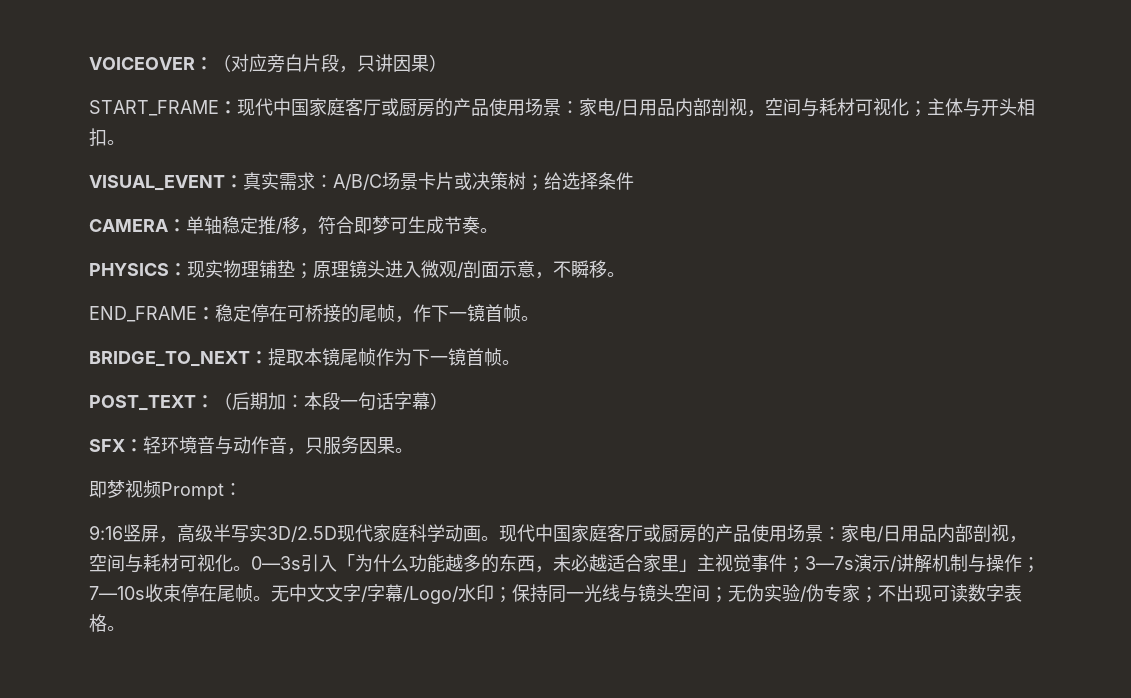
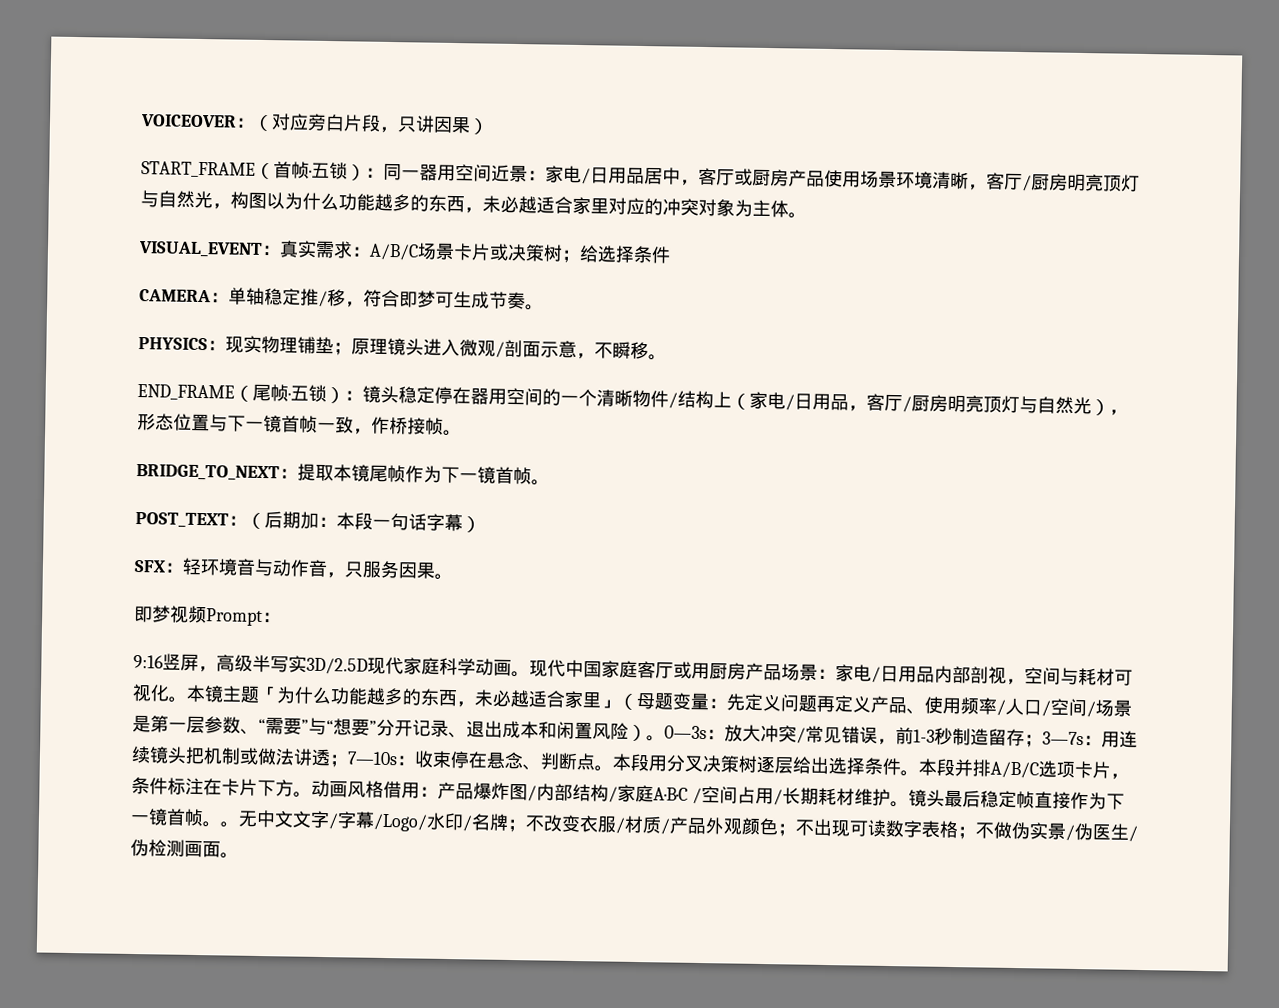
[219,98,1035,117] [89,128,107,147] ：现代中国家庭客厅或厨房的产品使用场景：家电/日用品内部剖视，空间与耗材可视化；主体与开头相扣 -> [255,161,1140,192] [140,190,789,218] （首帧·五锁）：同一器用空间近景：家电/日用品居中，客厅或厨房产品使用场景环境清晰，客厅/厨房明亮顶灯与自然光，构图以为什么功能越多的东西，未必越适合家里对应的冲突对象为主体
[197,304,503,323] ：稳定停在可桥接的尾帧，作下一镜首 -> [234,383,1128,416] [137,413,426,435] （尾帧·五锁）：镜头稳定停在器用空间的一个清晰物件/结构上（家电/日用品，客厅/厨房明亮顶灯与自然光），形态位置与下一镜首帧一致，作桥接
[661,524,787,543] 厨房的产品使用 -> [691,662,782,681] 用厨房产品
[251,554,337,572] 0—3s引入 -> [186,684,260,703] 本镜主题
[697,554,1040,573] [89,584,253,603] 主视觉事件；3—7s演示/讲解机制与操作；7—10s收束停在尾帧 -> [618,692,1132,718] [132,714,1138,748] [131,745,1129,780] [131,776,1125,810] [130,808,221,828] （母题变量：先定义问题再定义产品、使用频率/人口/空间/场景是第一层参数、“需要”与“想要”分开记录、退出成本和闲置风险）。0—3s：放大冲突/常见错误，前1-3秒制造留存；3—7s：用连续镜头把机制或做法讲透；7—10s：收束停在悬念、判断点。本段用分叉决策树逐层给出选择条件。本段并排A/B/C选项卡片，条件标注在卡片下方。动画风格借用：产品爆炸图/内部结构/家庭A·B·C /空间占用/长期耗材维护。镜头最后稳定帧直接作为下一镜首帧。
[494,584,860,603] ；保持同一光线与镜头空间；无伪实验/伪专家 -> [462,813,779,836] /名牌；不改变衣服/材质/产品外观颜色
(107, 623) none -> [957,821,1138,842] [130,838,221,858] ；不做伪实景/伪医生/伪检测画面

